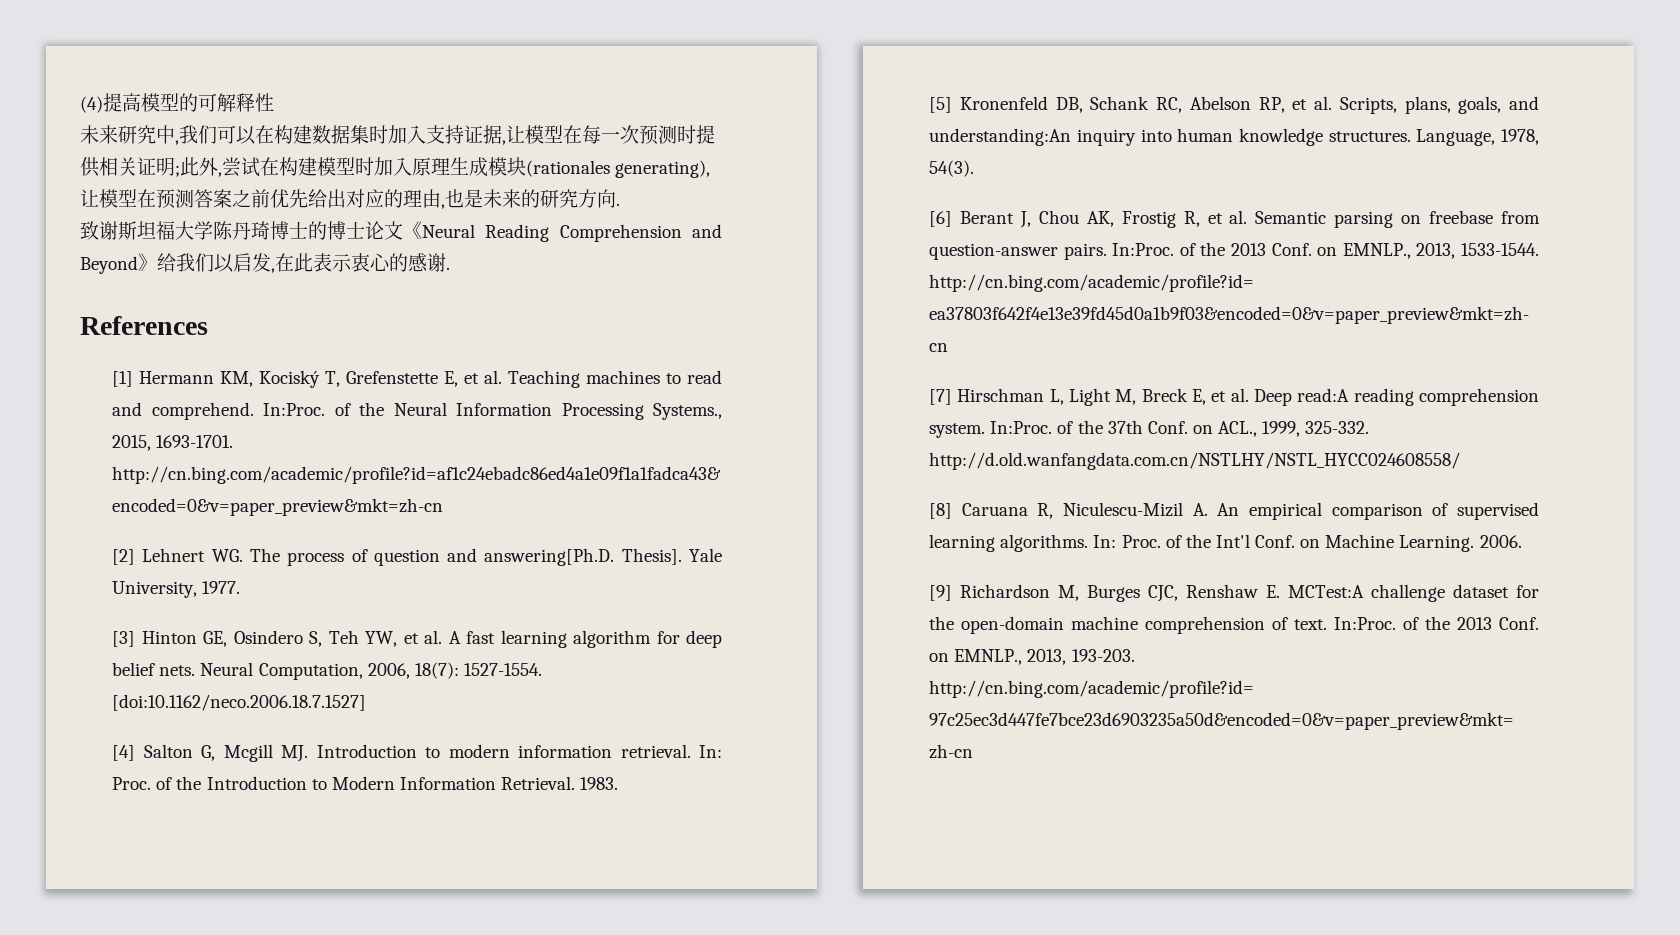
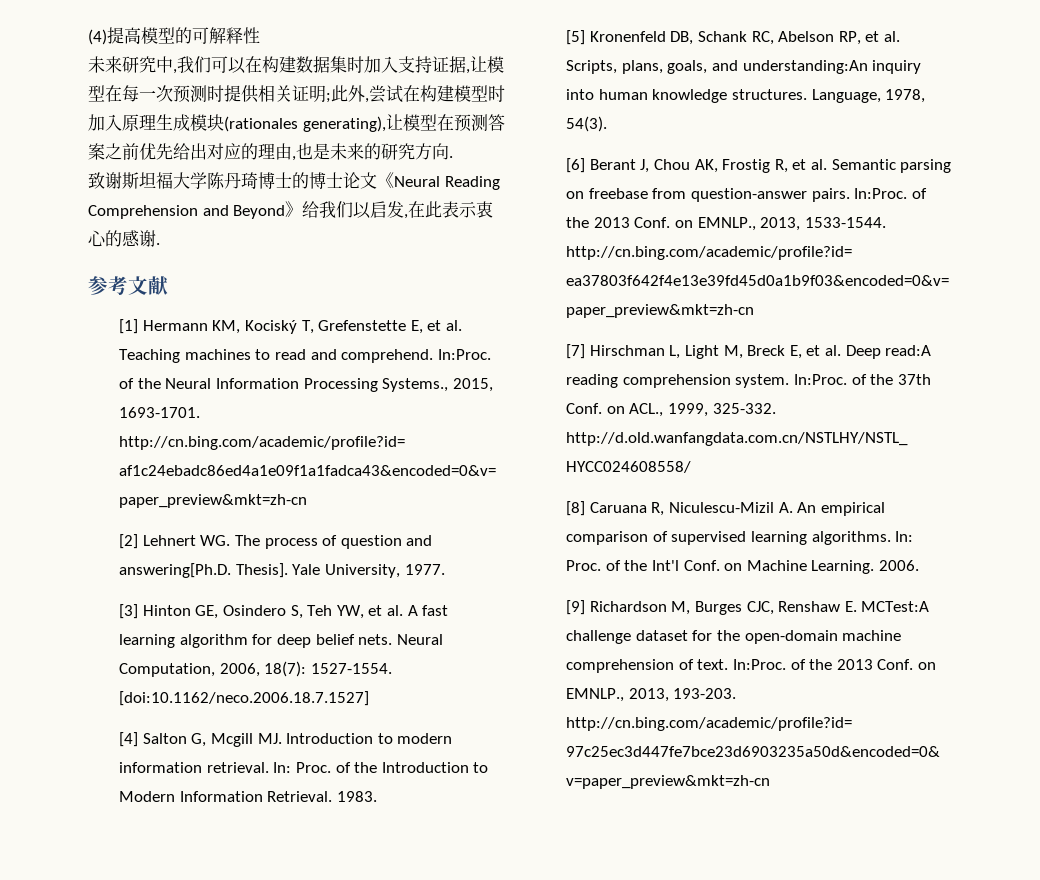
[80,316,208,335] References -> [88,276,169,295] 参考文献

